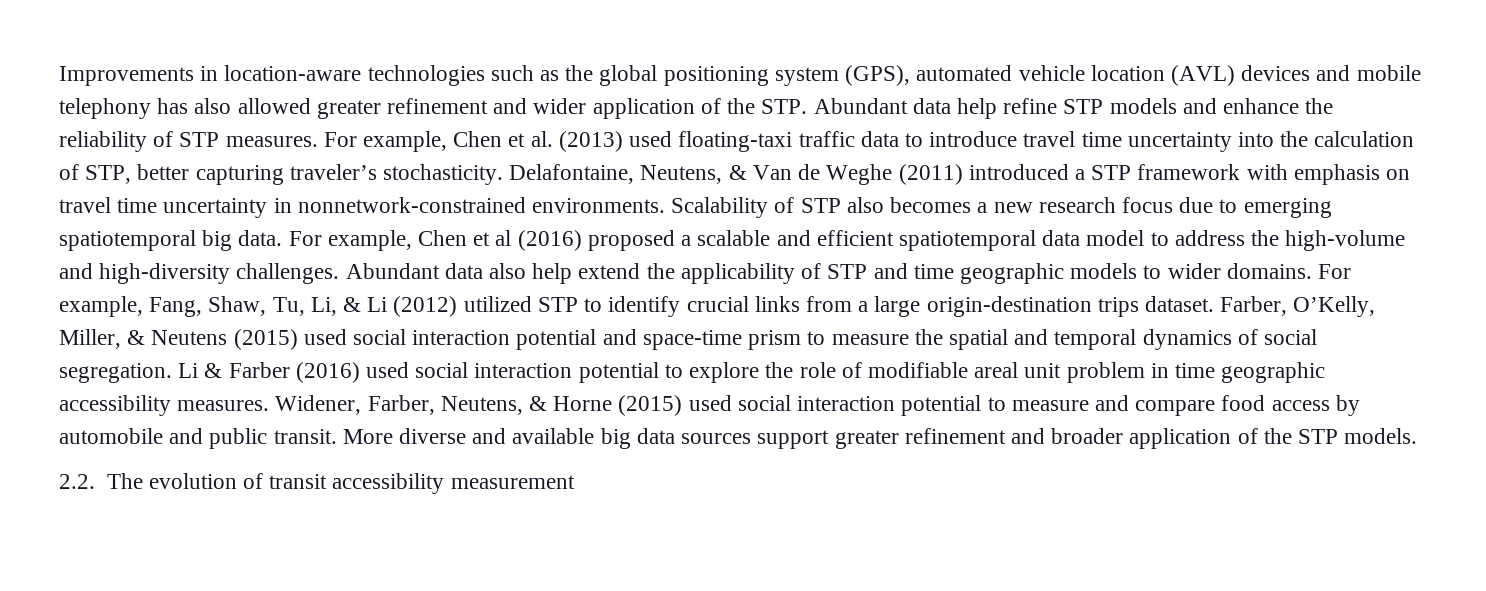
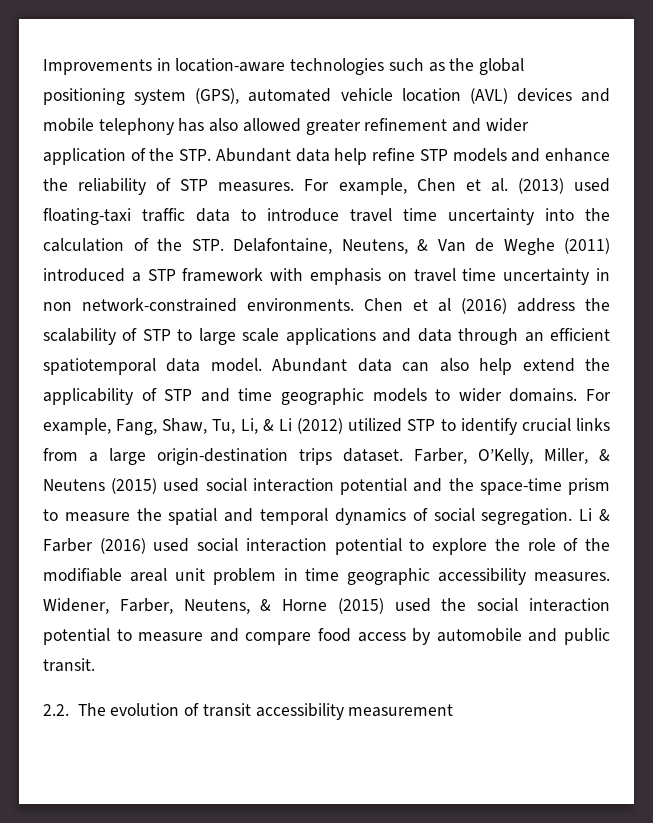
[85,164,504,185] STP, better capturing traveler’s stochasticity. -> [157,238,224,251] the STP.
[297,197,1332,218] [59,230,1406,251] [59,263,483,284] nonnetwork-constrained environments. Scalability of STP also becomes a new research focus due to emerging spatiotemporal big data. For example, Chen et al (2016) proposed a scalable and efficient spatiotemporal data model to address the high-volume and high-diversity challenges. Abundant data -> [43,298,610,314] [43,328,610,345] [43,358,430,375] non network-constrained environments. Chen et al (2016) address the scalability of STP to large scale applications and data through an efficient spatiotemporal data model. Abundant data can
(637, 337) none -> [448,478,474,491] the
(862, 370) none -> [585,538,611,551] the
(732, 403) none -> [441,598,467,611] the
[342,428,1418,449] More diverse and available big data sources support greater refinement and broader application of the STP models. -> (95, 665) none

